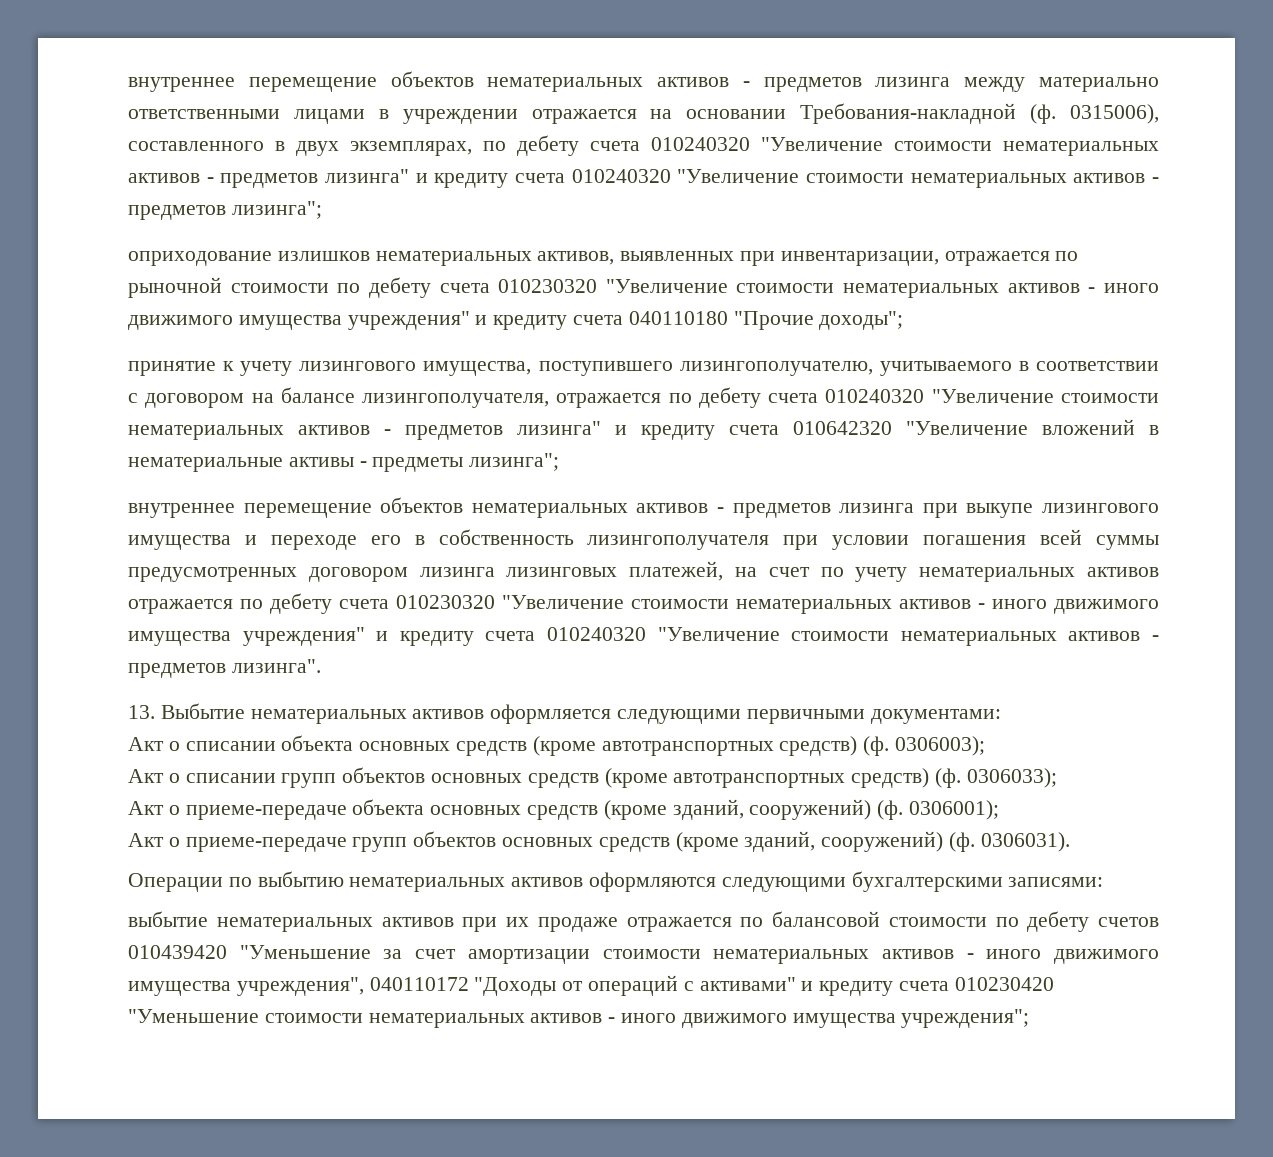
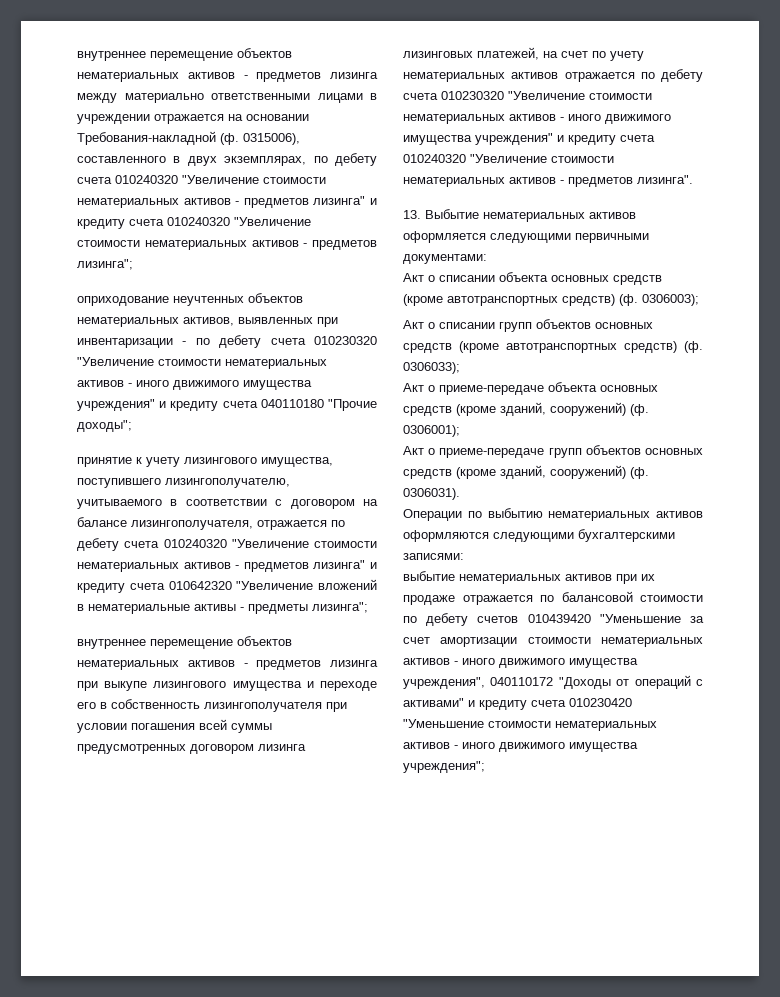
[277,251,370,261] излишков -> [173,293,303,306] неучтенных объектов
[780,251,1079,266] [128,277,329,298] инвентаризации, отражается по рыночной стоимости -> [77,338,187,348] инвентаризации -

